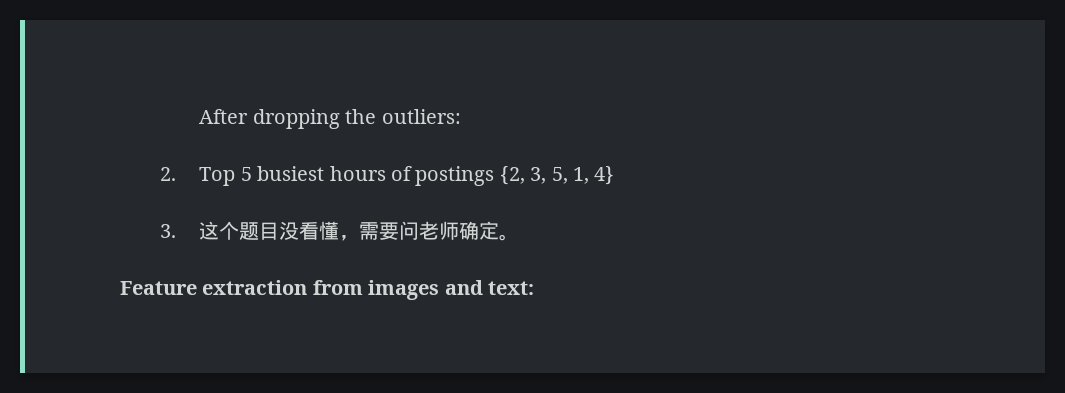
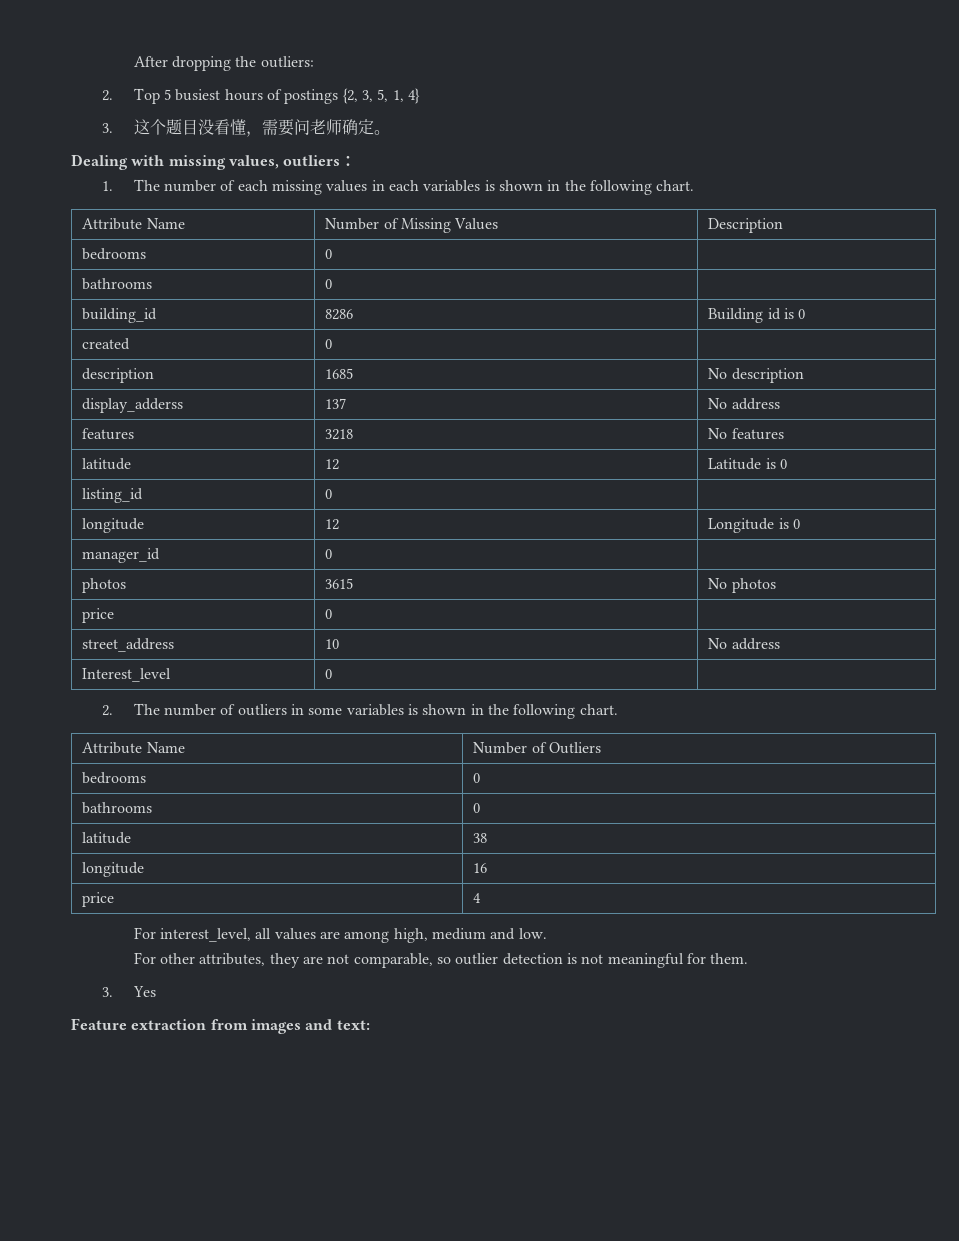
(520, 237) none -> [71,154,357,170] [102,179,695,195] [82,218,185,230] [325,218,499,233] [708,218,784,233] [82,248,147,260] [325,249,333,259] [82,278,153,290] [325,279,333,289] [82,308,158,323] [325,309,354,320] [708,308,806,323] [82,338,131,350] [325,339,333,349] [82,368,155,383] [325,368,354,379] [708,368,804,383] [82,398,184,413] [325,398,347,409] [708,398,780,410] [82,428,135,440] [325,429,354,440] [708,428,784,440] [82,458,132,470] [325,459,340,470] [708,458,787,470] [82,488,144,503] [325,489,333,499] [82,518,145,533] [325,519,340,530] [708,518,800,533] [82,548,161,563] [325,549,333,559] [82,578,127,593] [325,578,354,589] [708,578,776,593] [82,608,115,623] [325,609,333,619] [82,638,175,652] [325,639,340,649] [708,638,780,650] [82,668,172,682] [325,669,333,679] [102,703,618,719] [82,742,185,754] [473,742,601,754] [82,772,147,784] [473,773,481,783] [82,802,153,814] [473,803,481,813] [82,832,132,844] [473,833,488,843] [82,862,145,877] [473,863,488,873] [82,892,115,907] [473,893,482,903] [133,927,547,943] [133,952,749,968] [102,986,156,997] // Dealing with missing values, outliers： // 1. The number of each missing values in each variables is shown in the following chart. // Attribute Name | Number of Missing Values | Description // bedrooms | 0 | // bathrooms | 0 | // building_id | 8286 | Building id is 0 // created | 0 | // description | 1685 | No description // display_adderss | 137 | No address // features | 3218 | No features // latitude | 12 | Latitude is 0 // listing_id | 0 | // longitude | 12 | Longitude is 0 // manager_id | 0 | // photos | 3615 | No photos // price | 0 | // street_address | 10 | No address // Interest_level | 0 | // 2. The number of outliers in some variables is shown in the following chart. // Attribute Name | Number of Outliers // bedrooms | 0 // bathrooms | 0 // latitude | 38 // longitude | 16 // price | 4 // For interest_level, all values are among high, medium and low. // For other attributes, they are not comparable, so outlier detection is not meaningful for them. // 3. Yes

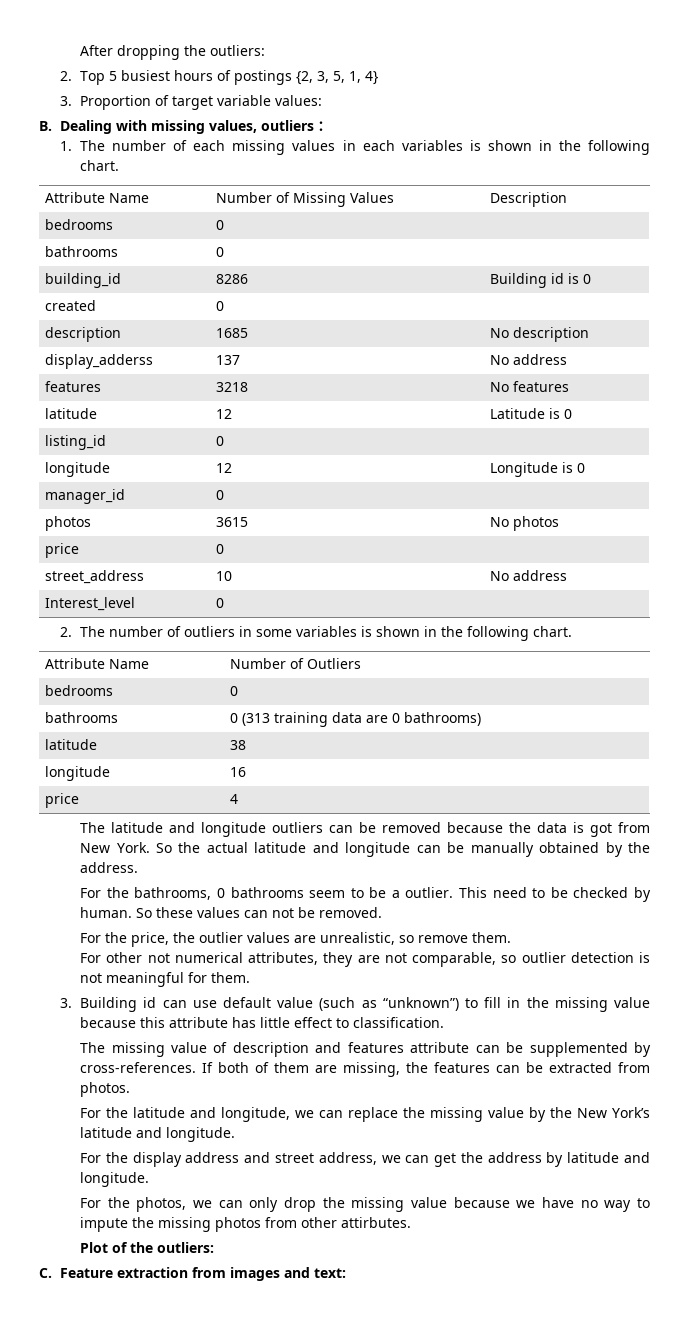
[133,119,390,137] 这个题目没看懂，需要问老师确定。 // -> [80,95,323,110] [39,121,52,131] Proportion of target variable values: // B.
(481, 808) none -> [241,712,481,727] (313 training data are 0 bathrooms)
[133,927,547,943] For interest_level, all values are among high, medium and low. -> [80,822,650,837] [80,842,650,857] [80,862,139,873] [80,887,652,902] [80,907,383,918] [80,932,512,947] The latitude and longitude outliers can be removed because the data is got from New York. So the actual latitude and longitude can be manually obtained by the address. // For the bathrooms, 0 bathrooms seem to be a outlier. This need to be checked by human. So these values can not be removed. // For the price, the outlier values are unrealistic, so remove them.
(196, 958) none -> [147,952,243,963] not numerical
[132,986,156,997] Yes // -> [80,997,650,1012] [80,1017,445,1028] [80,1042,651,1057] [80,1062,650,1077] [80,1082,131,1097] [80,1107,651,1122] [80,1127,236,1142] [80,1152,651,1167] [80,1172,150,1187] [80,1197,650,1212] [80,1217,412,1232] [80,1242,215,1253] [39,1268,52,1278] Building id can use default value (such as “unknown”) to fill in the missing value because this attribute has little effect to classification. // The missing value of description and features attribute can be supplemented by cross-references. If both of them are missing, the features can be extracted from photos. // For the latitude and longitude, we can replace the missing value by the New York’s latitude and longitude. // For the display address and street address, we can get the address by latitude and longitude. // For the photos, we can only drop the missing value because we have no way to impute the missing photos from other attirbutes. // Plot of the outliers: // C.

